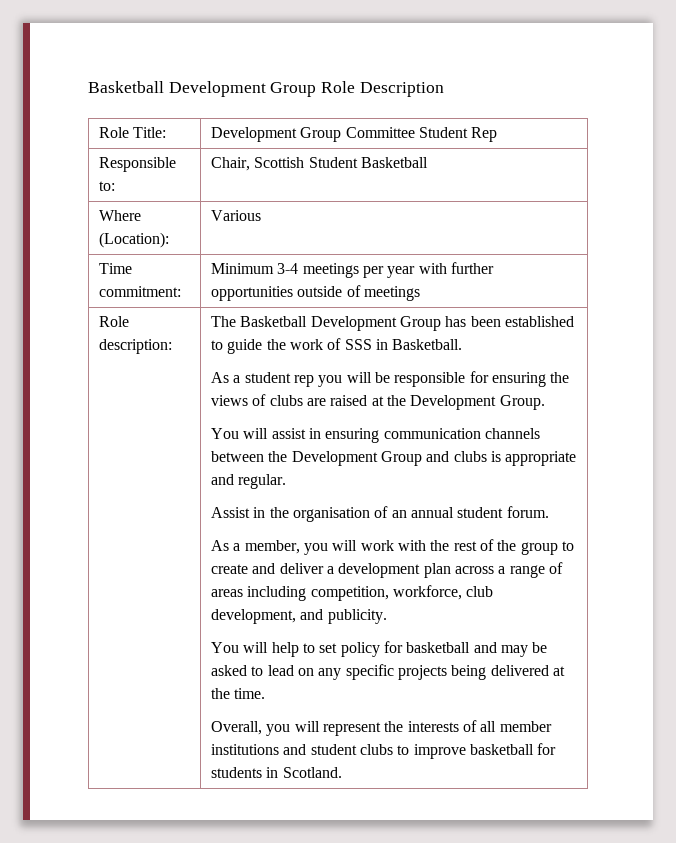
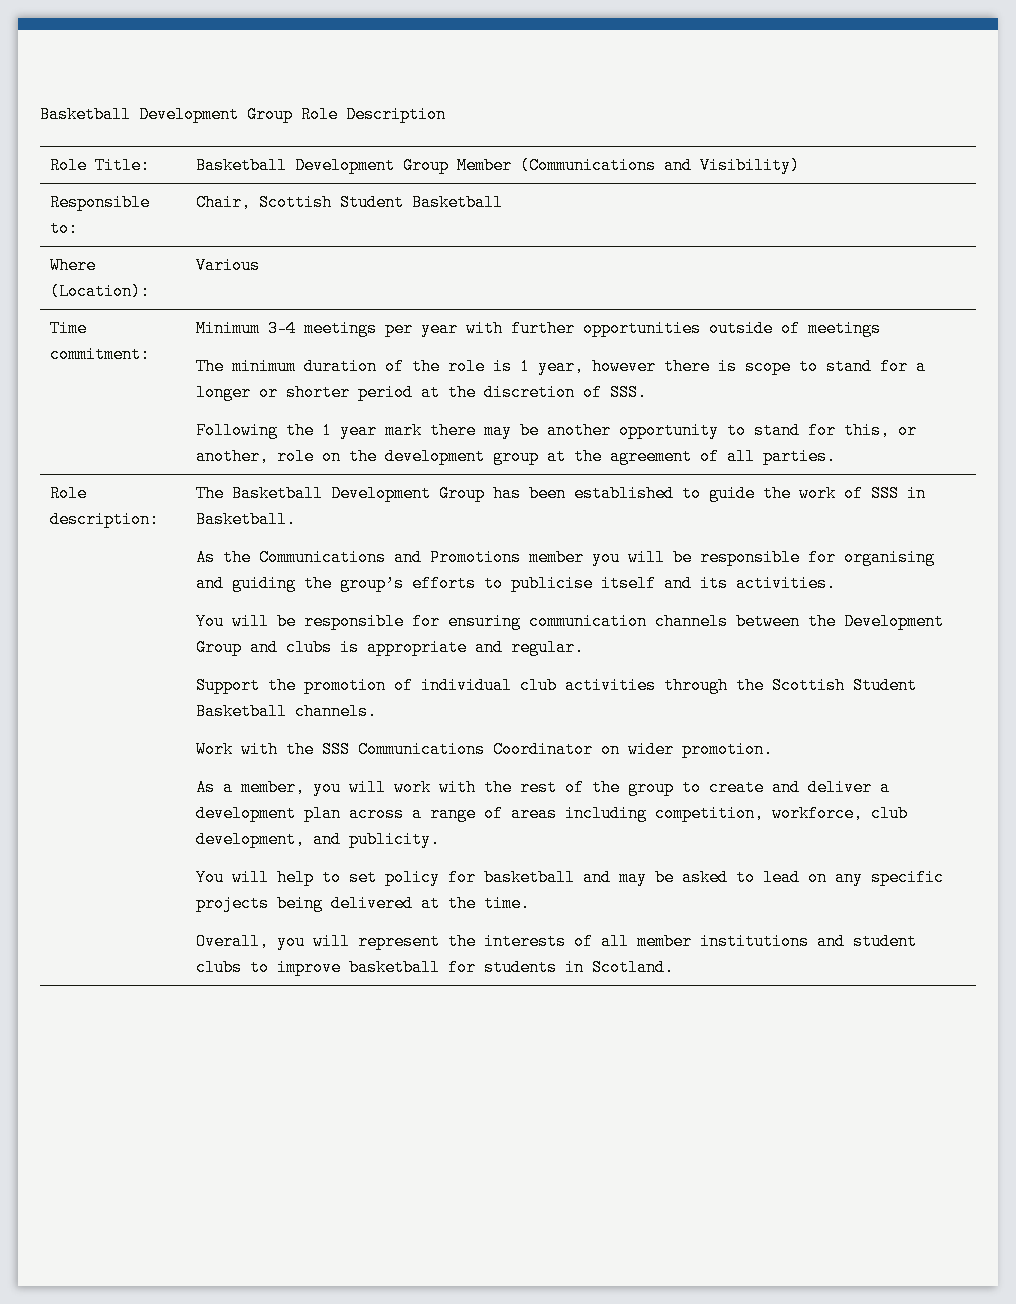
[210,127,498,142] Development Group Committee Student Rep -> [196,157,801,174] Basketball Development Group Member (Communications and Visibility)
(420, 293) none -> [196,358,927,375] [196,384,648,401] [196,422,918,439] [196,448,837,465] // The minimum duration of the role is 1 year, however there is scope to stand for a longer or shorter period at the discretion of SSS. // Following the 1 year mark there may be another opportunity to stand for this, or another, role on the development group at the agreement of all parties.
[233,372,314,387] a student rep -> [223,549,585,566] the Communications and Promotions member
[491,372,570,387] [210,394,545,410] [210,428,321,439] ensuring the views of clubs are raised at the Development Group. // You will assist in -> [844,549,936,566] [196,575,837,592] [196,613,441,630] organising and guiding the group’s efforts to publicise itself and its activities. // You will be responsible for
[210,506,549,522] Assist in the organisation of an annual student forum. -> [196,677,918,694] [196,703,378,720] [196,741,774,758] Support the promotion of individual club activities through the Scottish Student Basketball channels. // Work with the SSS Communications Coordinator on wider promotion.

